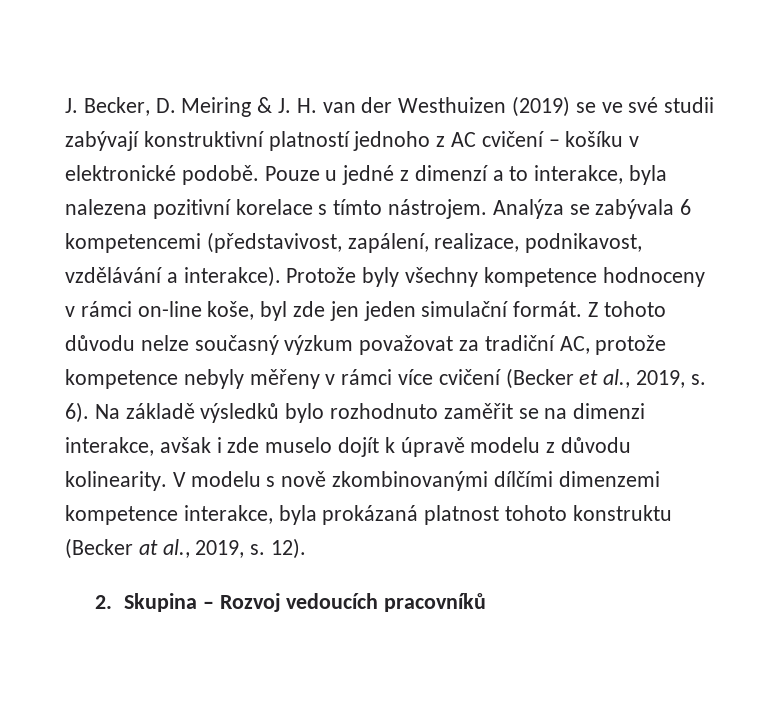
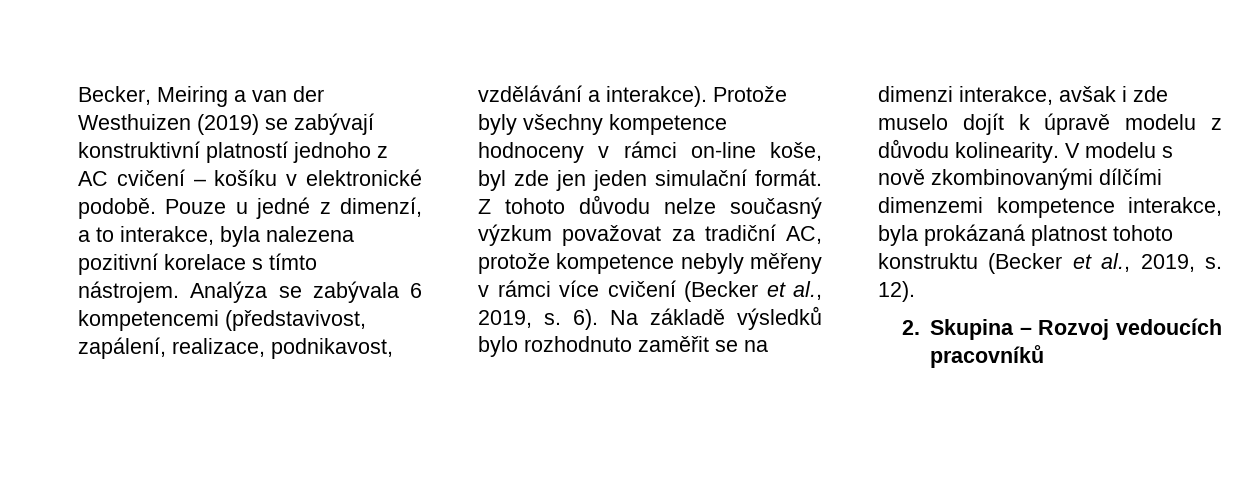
[65,97,317,117] J. Becker, D. Meiring & J. H. -> [78,86,246,107] Becker, Meiring a
[601,97,715,113] ve své studii -> (288, 124) none
[414,165,488,181] dimenzí -> [340,197,422,217] dimenzí,
[138,540,158,555] at -> [1072,254,1092,269] et

